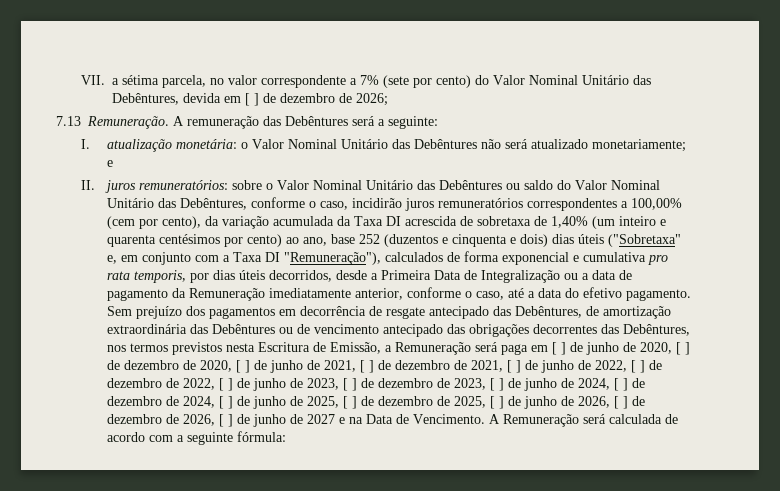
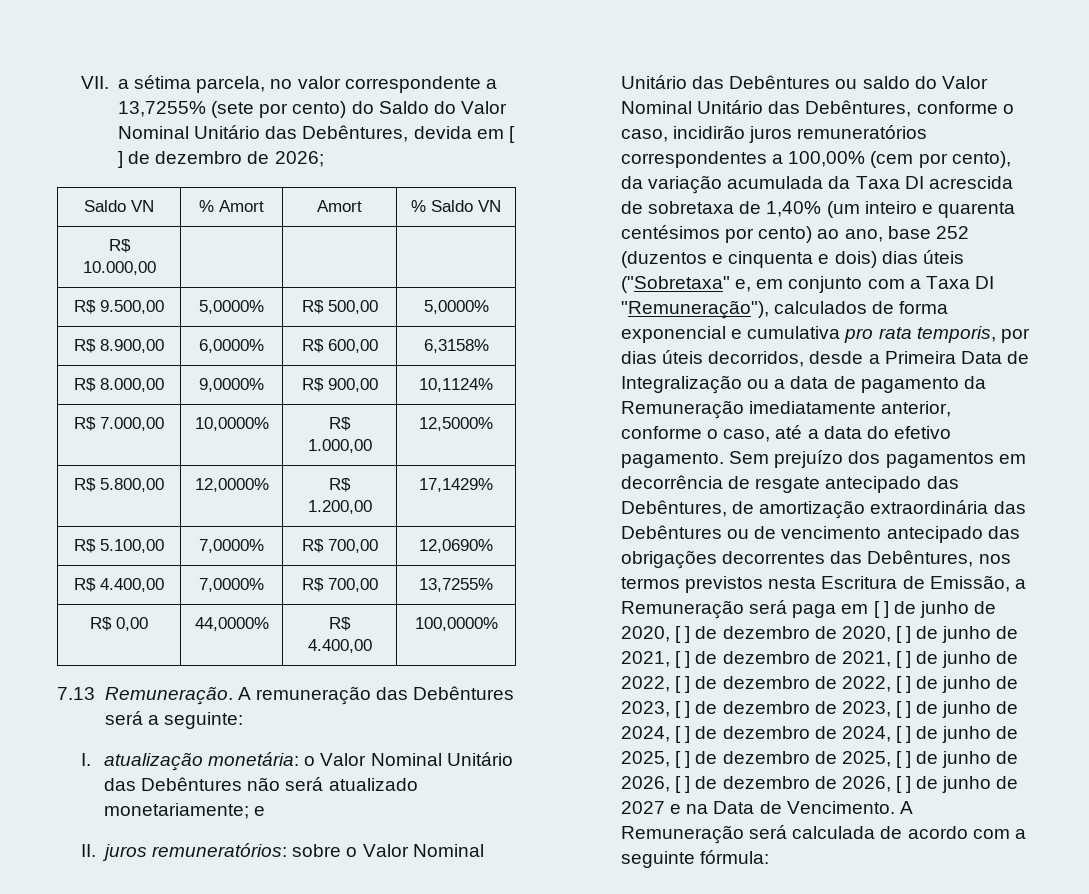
[360,75,380,85] 7% -> [118,101,207,117] 13,7255%
(490, 80) none -> [378,101,456,114] Saldo do
(389, 99) none -> [84,200,154,212] [199,200,264,212] [317,200,362,212] [411,200,501,212] [108,239,131,253] [82,261,156,275] [74,300,164,314] [199,300,264,314] [301,300,378,314] [423,300,489,314] [74,339,164,353] [199,339,264,353] [301,339,378,353] [423,339,489,353] [74,378,164,392] [199,378,264,392] [301,378,378,392] [419,378,493,392] [74,417,164,431] [194,417,269,431] [329,417,351,431] [307,439,372,453] [419,417,493,431] [74,478,164,492] [194,478,269,492] [329,478,351,492] [307,500,372,514] [419,478,493,492] [74,539,164,553] [199,539,264,553] [301,539,378,553] [419,539,493,553] [74,578,164,592] [199,578,264,592] [301,578,378,592] [419,578,493,592] [90,617,148,631] [194,617,269,631] [329,617,351,631] [307,639,372,653] [414,617,498,631] // Saldo VN | % Amort | Amort | % Saldo VN // R$ 10.000,00 | | | // R$ 9.500,00 | 5,0000% | R$ 500,00 | 5,0000% // R$ 8.900,00 | 6,0000% | R$ 600,00 | 6,3158% // R$ 8.000,00 | 9,0000% | R$ 900,00 | 10,1124% // R$ 7.000,00 | 10,0000% | R$ 1.000,00 | 12,5000% // R$ 5.800,00 | 12,0000% | R$ 1.200,00 | 17,1429% // R$ 5.100,00 | 7,0000% | R$ 700,00 | 12,0690% // R$ 4.400,00 | 7,0000% | R$ 700,00 | 13,7255% // R$ 0,00 | 44,0000% | R$ 4.400,00 | 100,0000%

